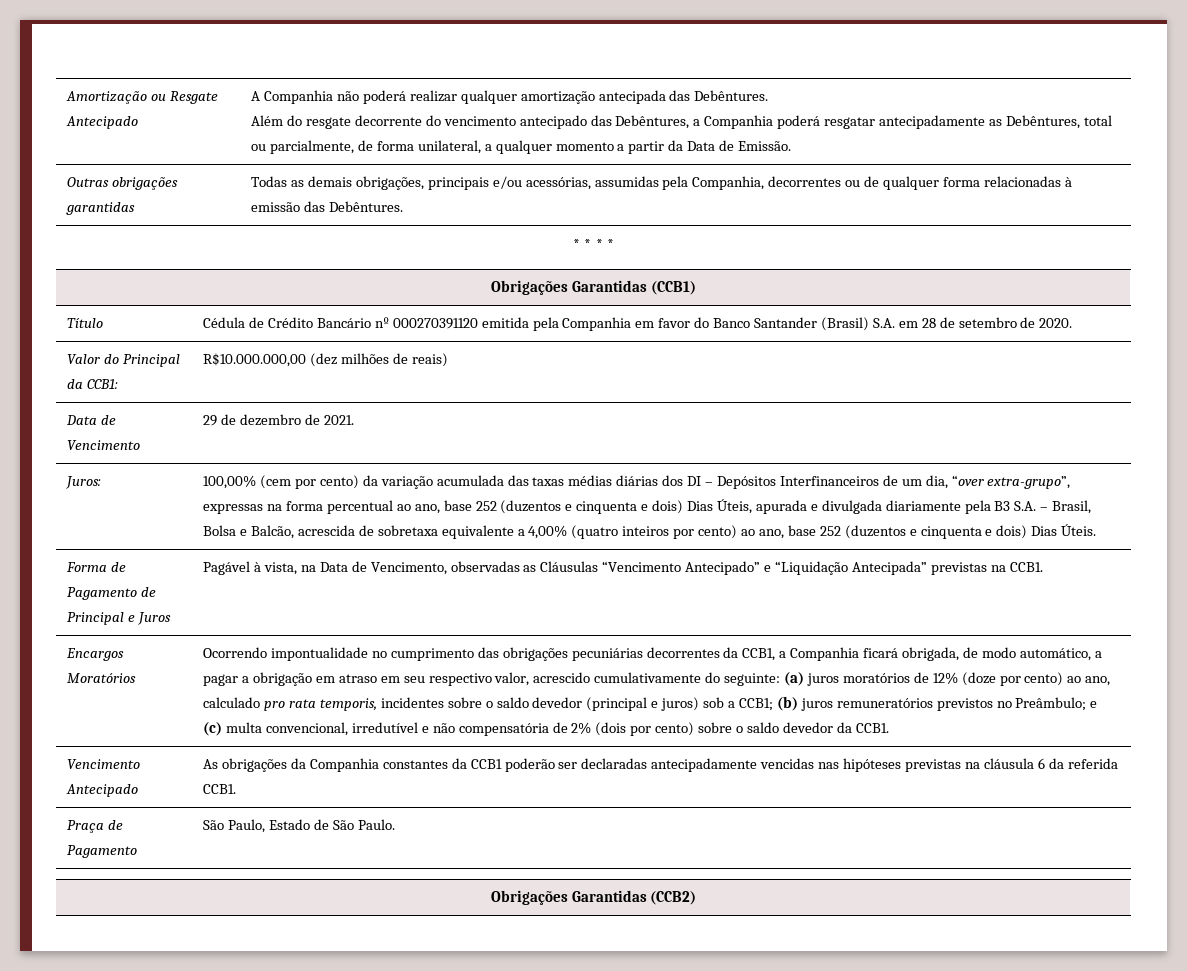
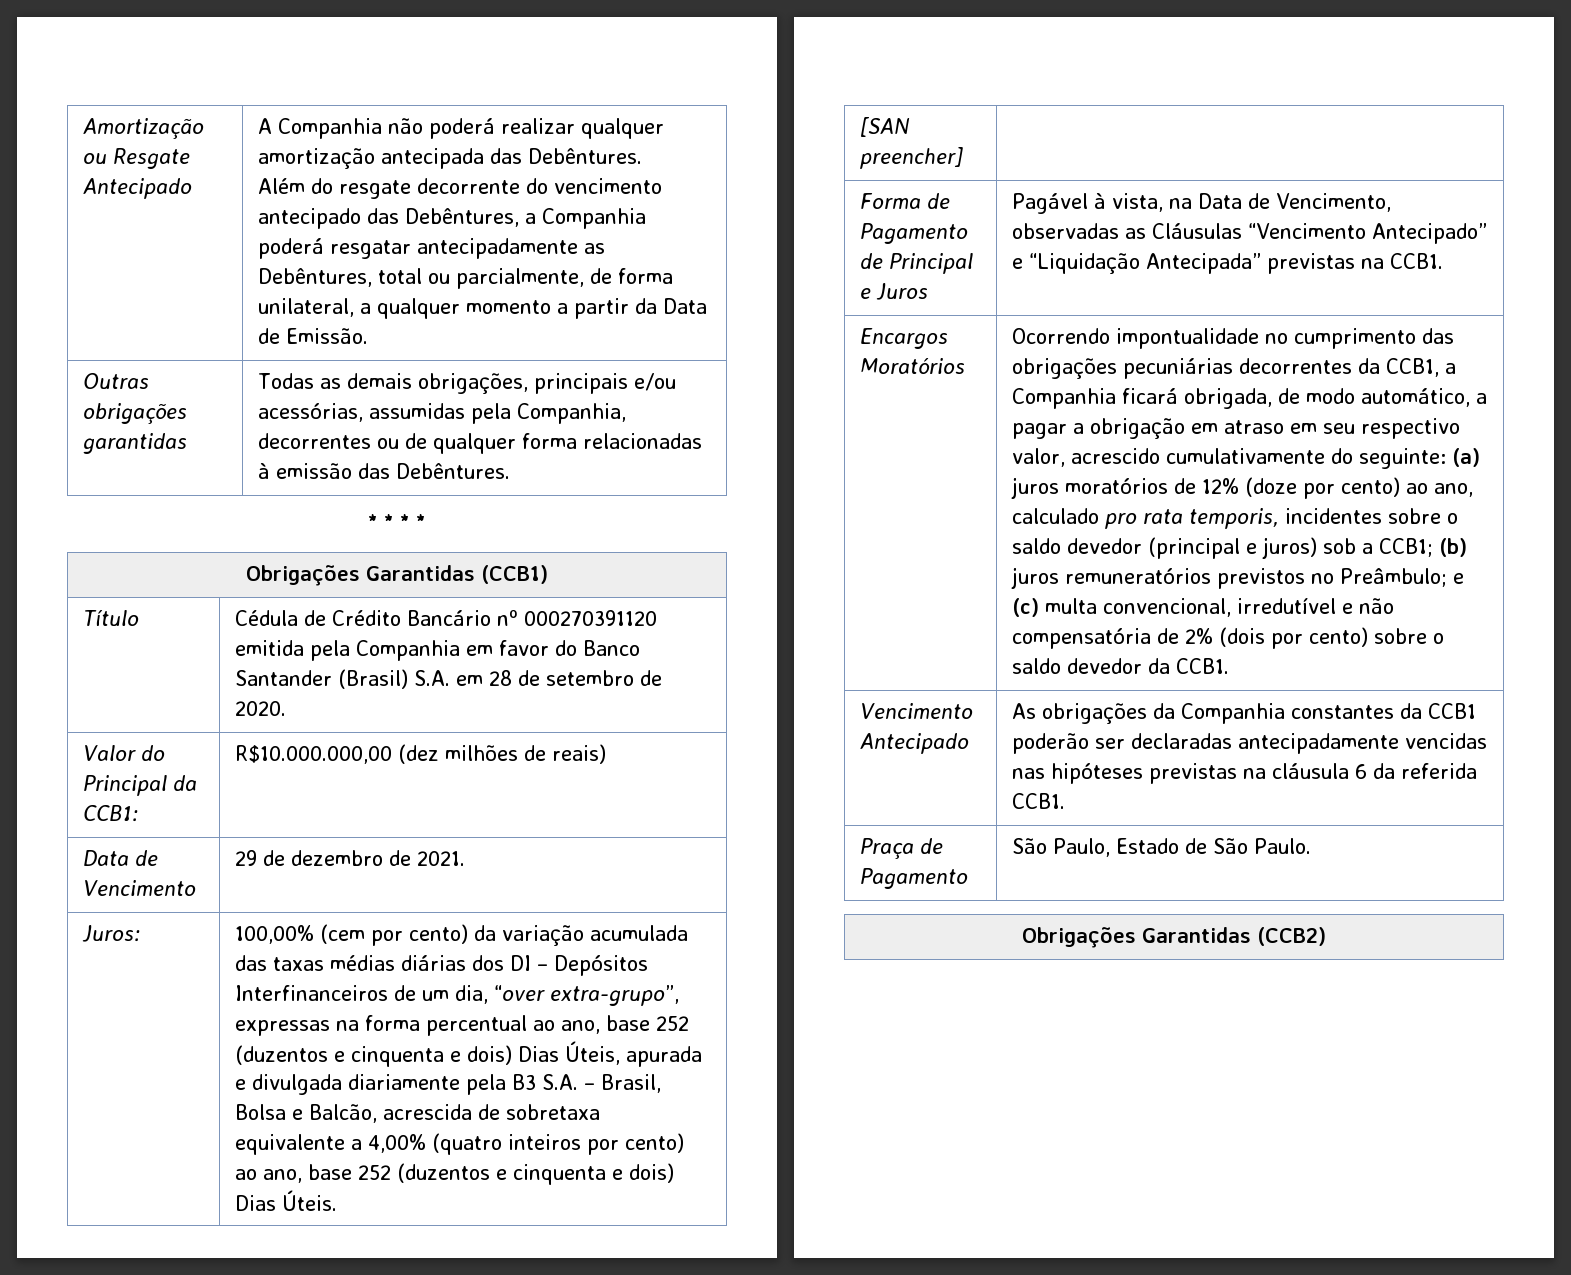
(1097, 530) none -> [859,117,910,137] [859,147,963,169] // [SAN preencher] |

